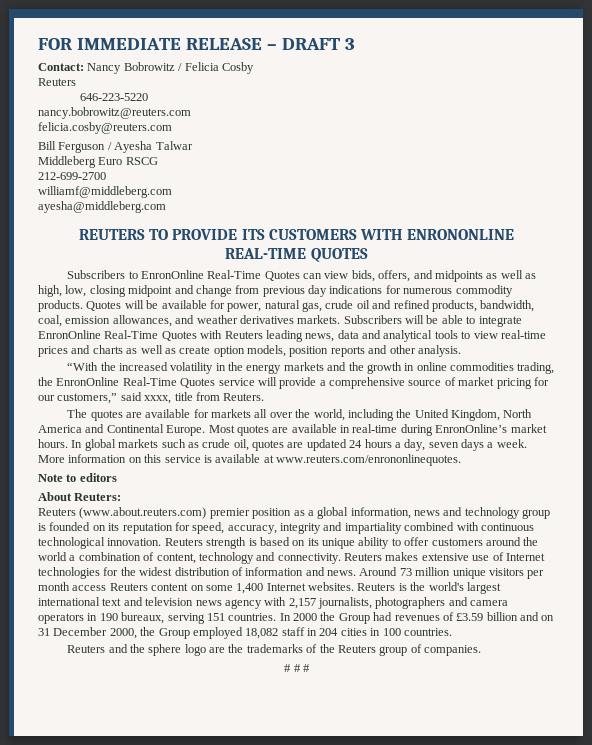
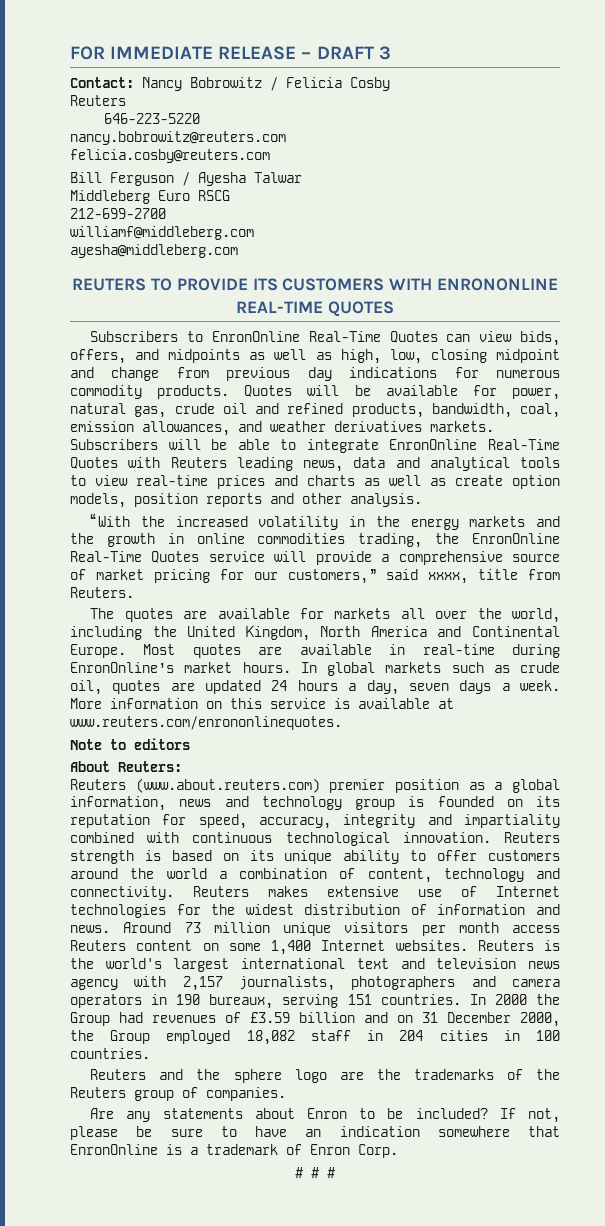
(482, 650) none -> [90,1108,560,1123] [70,1126,560,1140] [70,1144,398,1158] // Are any statements about Enron to be included? If not, please be sure to have an indication somewhere that EnronOnline is a trademark of Enron Corp.

